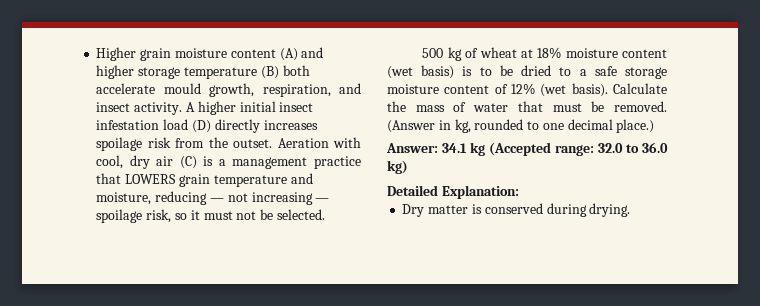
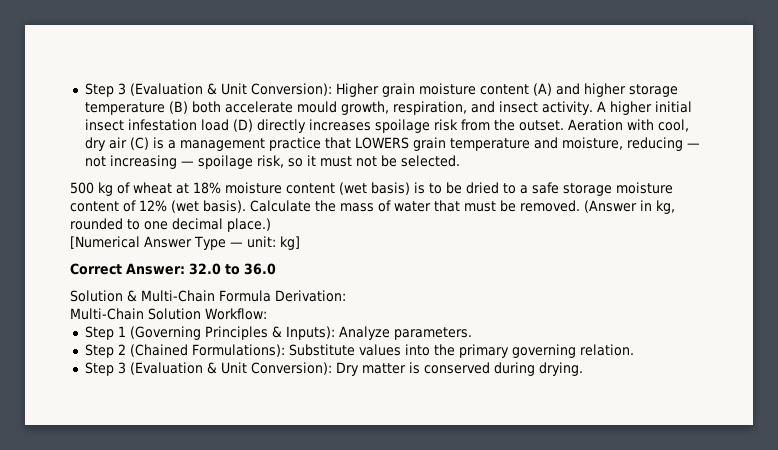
(96, 54) none -> [84,83,332,97] Step 3 (Evaluation & Unit Conversion):
[386,142,668,156] [387,160,408,174] [387,185,519,199] Answer: 34.1 kg (Accepted range: 32.0 to 36.0 kg) // Detailed Explanation: // -> [70,236,300,250] [70,263,276,275] [70,290,346,302] [70,308,267,320] [84,326,472,340] [84,344,634,358] [84,362,332,376] [Numerical Answer Type — unit: kg] // Correct Answer: 32.0 to 36.0 // Solution & Multi-Chain Formula Derivation: // Multi-Chain Solution Workflow: // Step 1 (Governing Principles & Inputs): Analyze parameters. // Step 2 (Chained Formulations): Substitute values into the primary governing relation. // Step 3 (Evaluation & Unit Conversion):

